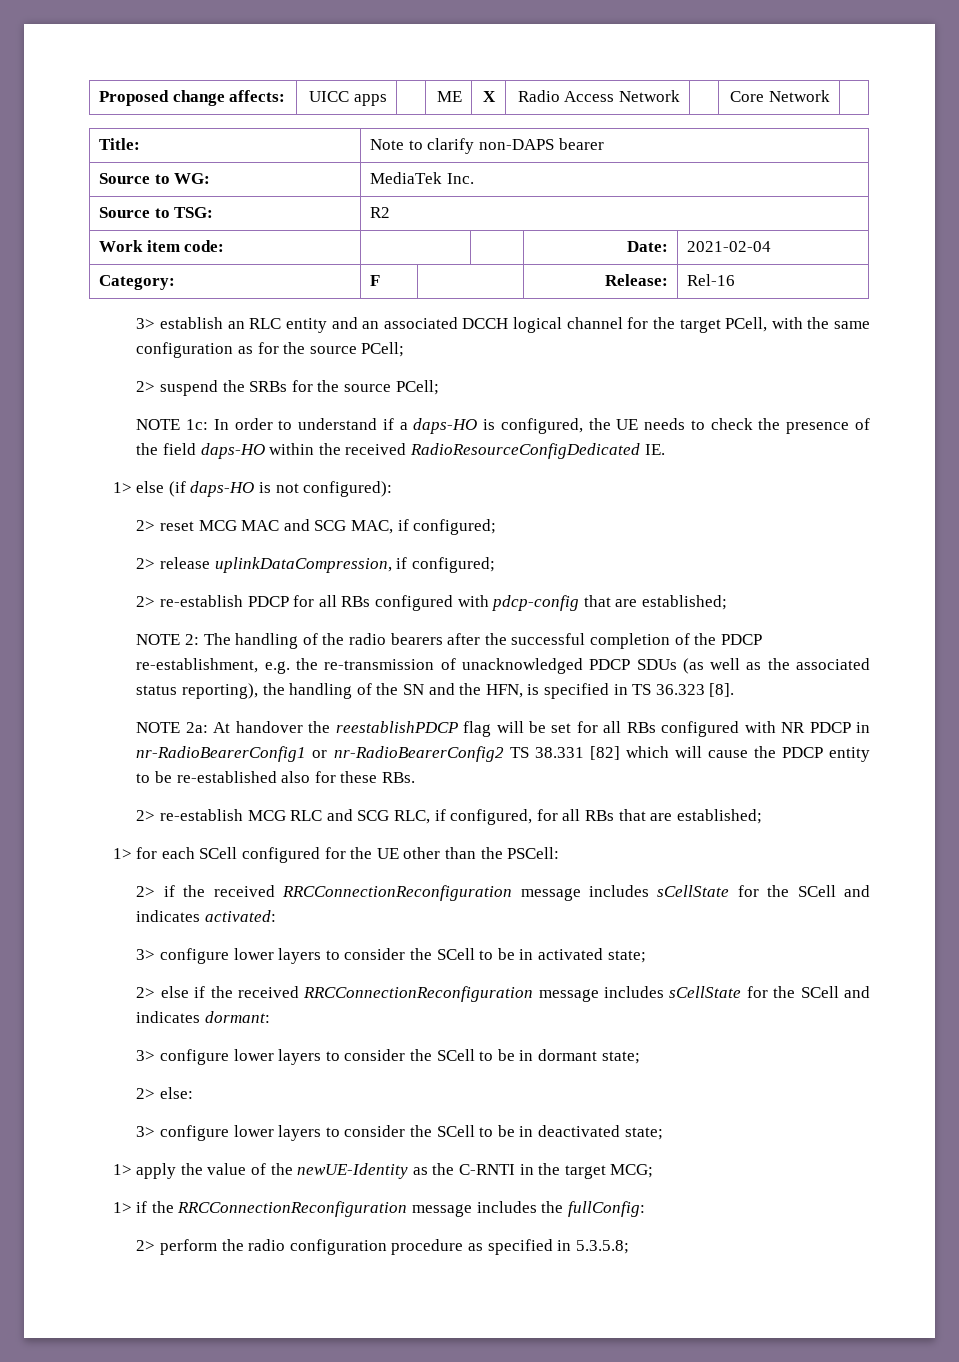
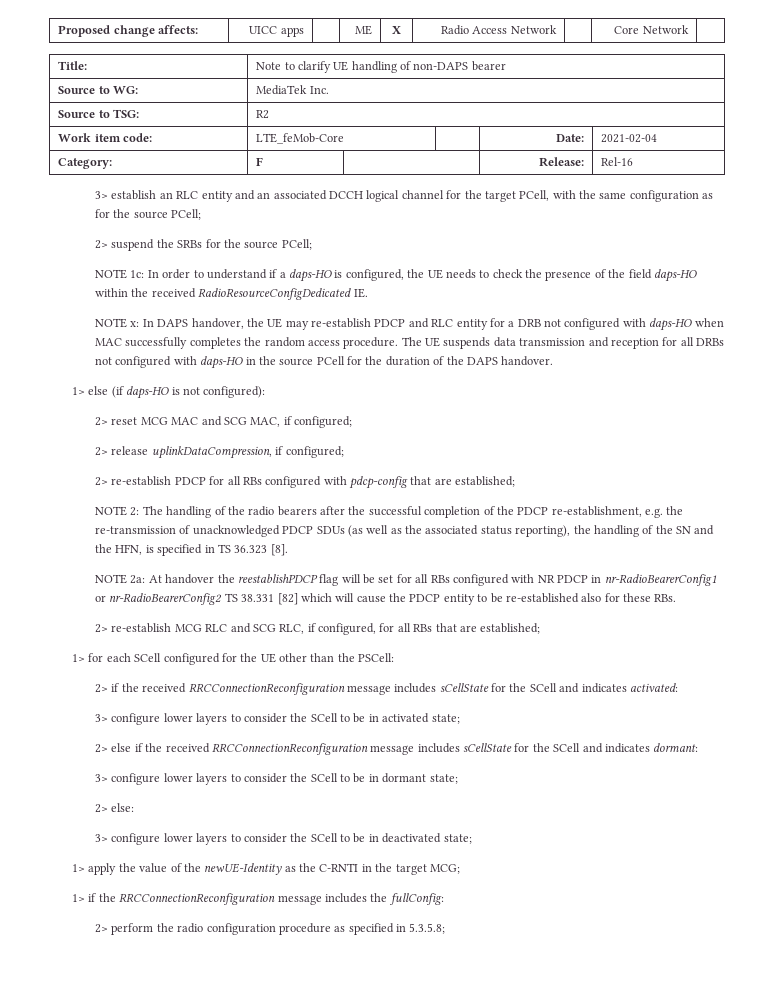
(475, 146) none -> [333,61,412,73] UE handling of
(225, 246) none -> [256,133,345,144] LTE_feMob-Core
(665, 449) none -> [95,318,724,331] [95,337,725,349] [95,356,554,369] // NOTE x: In DAPS handover, the UE may re-establish PDCP and RLC entity for a DRB not configured with daps-HO when MAC successfully completes the random access procedure. The UE suspends data transmission and reception for all DRBs not configured with daps-HO in the source PCell for the duration of the DAPS handover.

